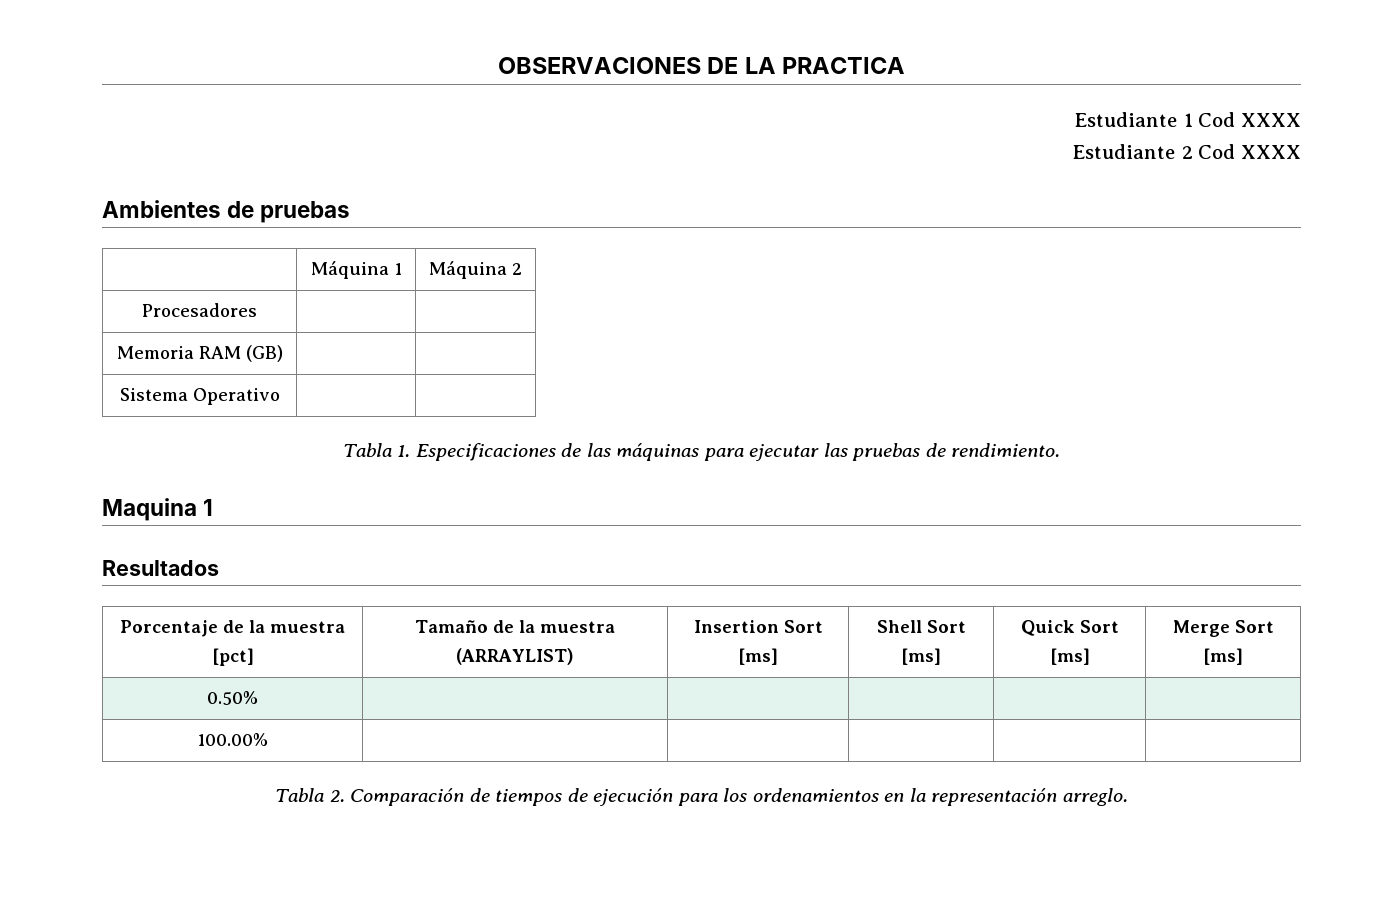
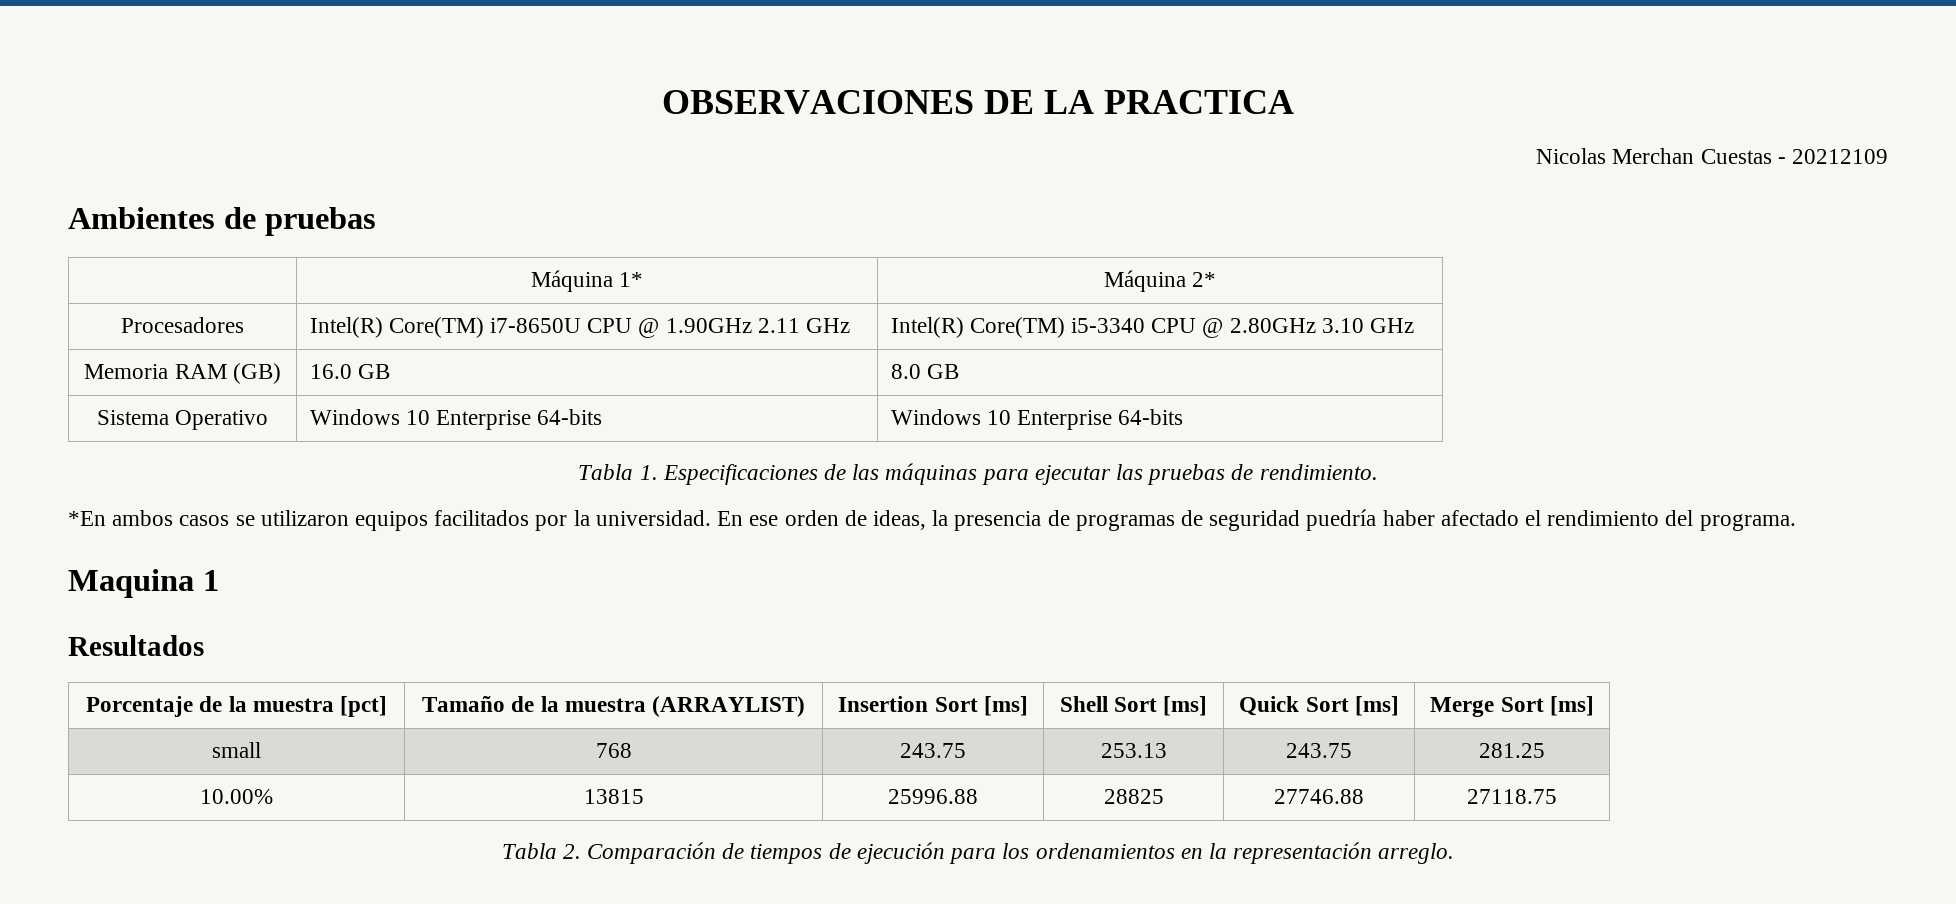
[1074,112,1302,127] [1072,144,1302,159] Estudiante 1 Cod XXXX // Estudiante 2 Cod XXXX -> [1536,148,1888,164] Nicolas Merchan Cuestas - 20212109
[393,263,402,275] [429,261,522,279] 1 | Máquina 2 -> [619,272,644,287] [1103,270,1217,292] 1* | Máquina 2*
[116,345,283,362] [119,388,280,405] | // Memoria RAM (GB) | | // Sistema Operativo | | -> [309,317,851,338] [890,317,1415,338] [84,363,281,384] [309,364,390,379] [890,364,959,379] [96,410,269,430] [309,409,603,430] [890,409,1184,430] Intel(R) Core(TM) i7-8650U CPU @ 1.90GHz 2.11 GHz | Intel(R) Core(TM) i5-3340 CPU @ 2.80GHz 3.10 GHz // Memoria RAM (GB) | 16.0 GB | 8.0 GB // Sistema Operativo | Windows 10 Enterprise 64-bits | Windows 10 Enterprise 64-bits
(1061, 450) none -> [68,509,1796,531] // *En ambos casos se utilizaron equipos facilitados por la universidad. En ese orden de ideas, la presencia de programas de seguridad puedría haber afectado el rendimiento del programa.
[207,691,258,705] [197,733,268,746] 0.50% | | | | | // 100.00% | | | | | -> [212,742,261,758] [595,743,632,758] [900,743,966,758] [1100,743,1167,758] [1286,743,1352,758] [1479,743,1545,758] [200,789,273,804] [583,789,644,804] [888,789,978,804] [1103,789,1164,804] [1274,789,1364,804] [1467,789,1557,804] small | 768 | 243.75 | 253.13 | 243.75 | 281.25 // 10.00% | 13815 | 25996.88 | 28825 | 27746.88 | 27118.75

